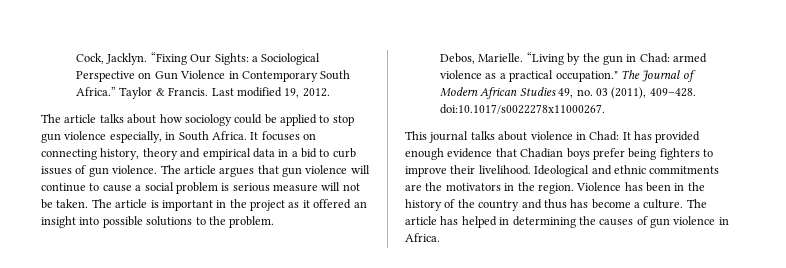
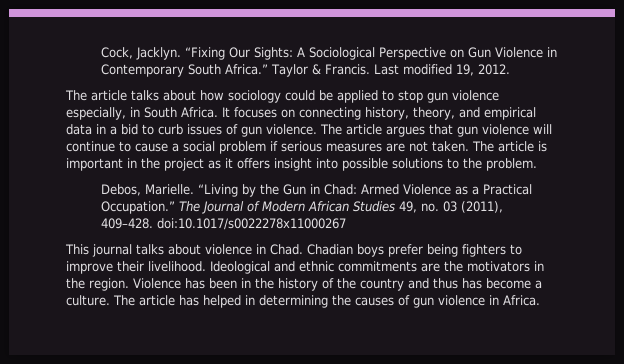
[251,56,258,62] a -> [296,47,305,57] A
[142,148,178,160] theory -> [413,107,455,120] theory,
[221,182,360,192] [41,199,53,209] is serious measure will not be -> [270,141,428,152] if serious measures are not
[313,199,367,209] offered an -> [237,158,270,169] offers
[602,53,708,65] [440,70,618,82] gun in Chad: armed violence as a practical occupation." -> [282,184,532,195] [100,201,175,214] Gun in Chad: Armed Violence as a Practical Occupation.”
[440,104,606,114] doi:10.1017/s0022278x11000267. -> [156,218,346,230] doi:10.1017/s0022278x11000267
[589,131,701,143] [405,148,517,160] Chad: It has provided enough evidence that -> [270,244,303,255] Chad.

